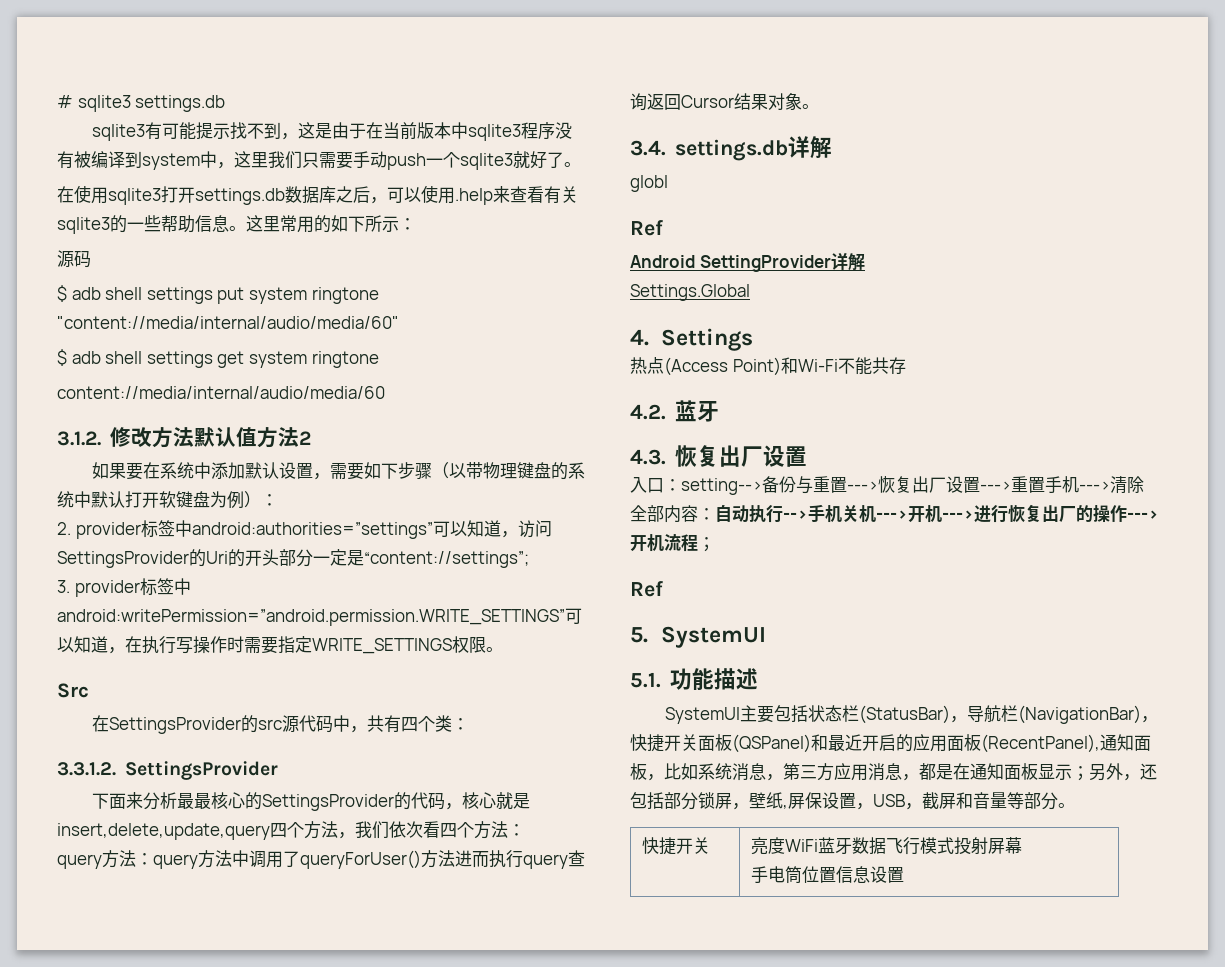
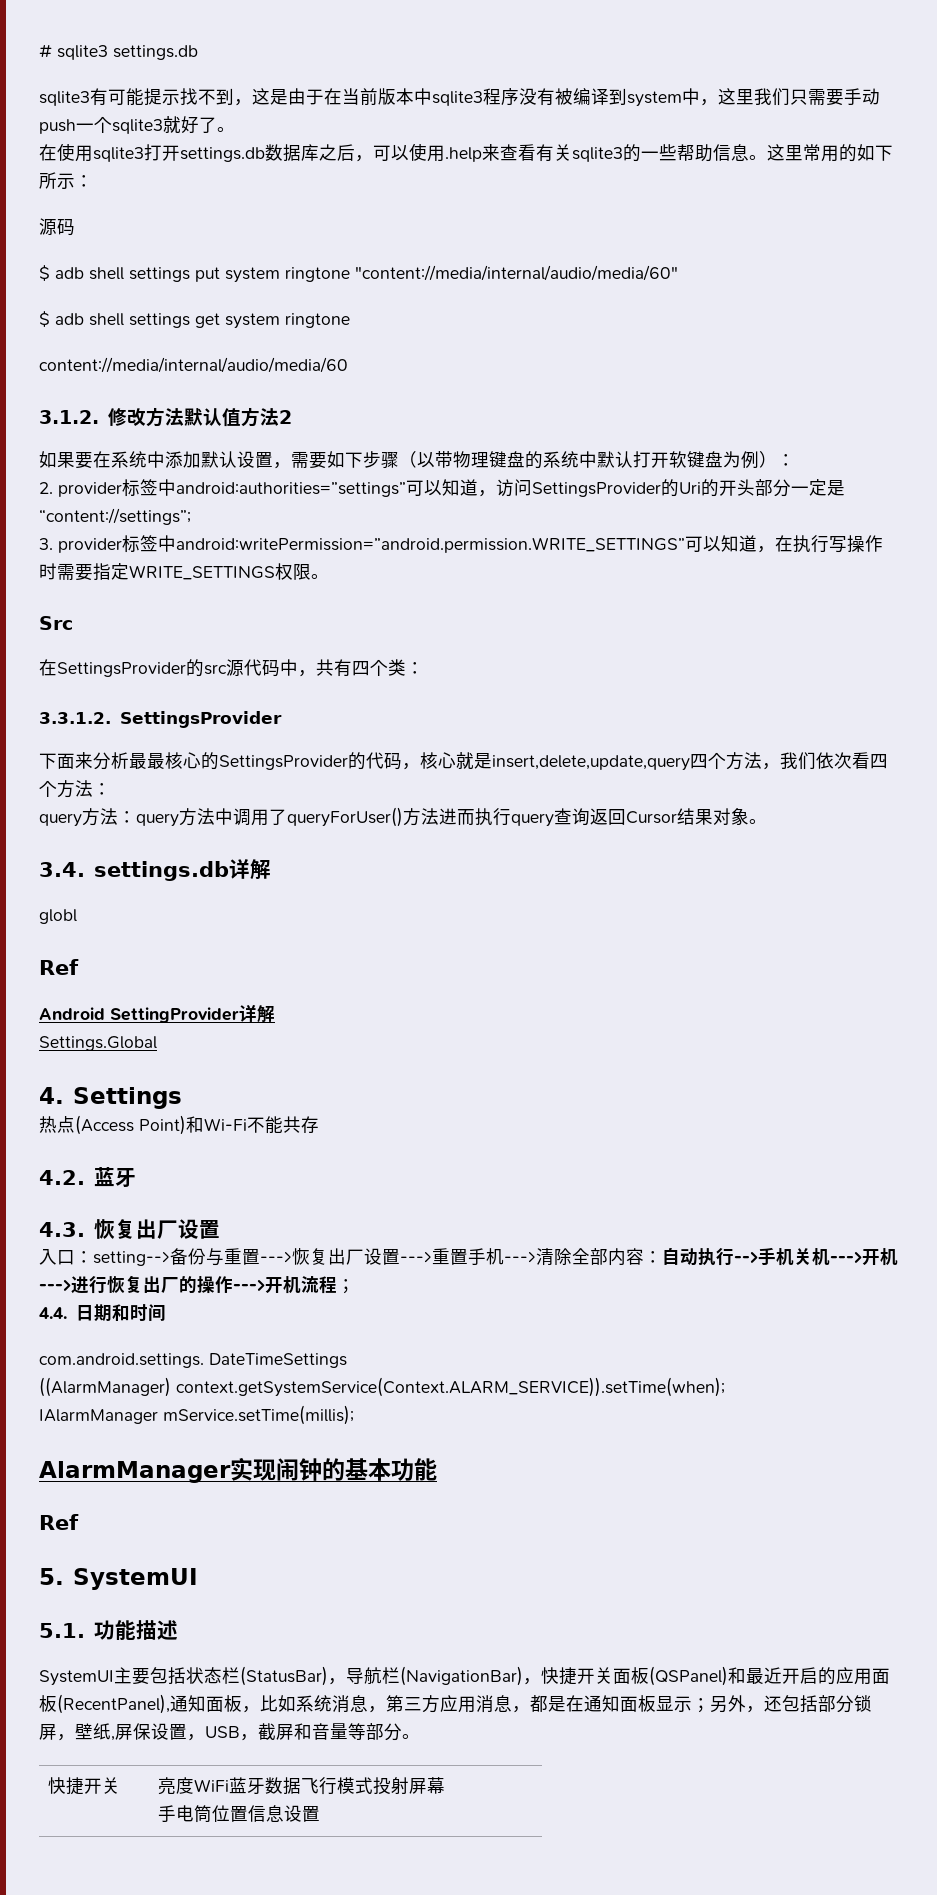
(715, 544) none -> [39,1304,166,1322] [39,1353,347,1368] [39,1377,725,1397] [39,1405,354,1425] [39,1457,437,1483] // 4.4.日期和时间 // com.android.settings. DateTimeSettings // ((AlarmManager) context.getSystemService(Context.ALARM_SERVICE)).setTime(when); // IAlarmManager mService.setTime(millis); // AlarmManager实现闹钟的基本功能

